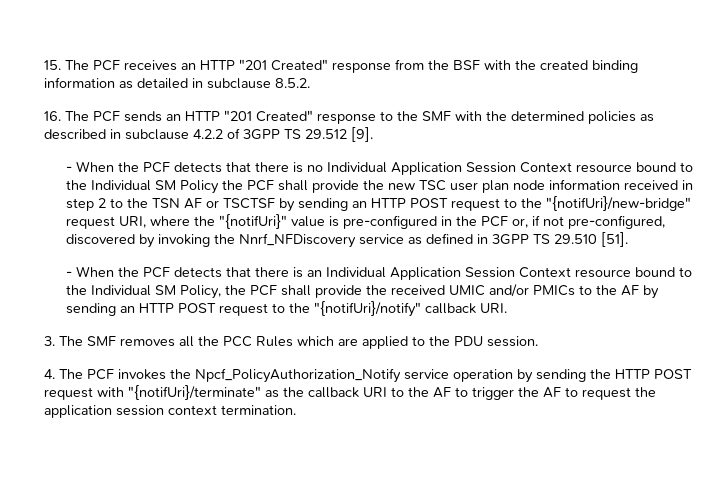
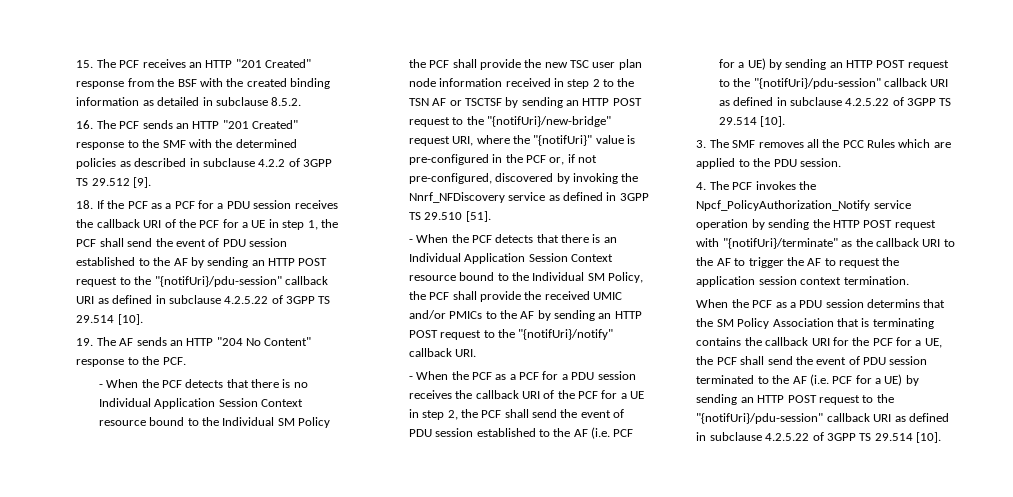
(373, 134) none -> [76,200,338,209] [76,219,338,230] [76,238,288,247] [76,257,328,268] [76,276,328,287] [76,295,331,304] [76,314,143,325] [76,337,312,346] [76,356,186,367] // 18. If the PCF as a PCF for a PDU session receives the callback URI of the PCF for a UE in step 1, the PCF shall send the event of PDU session established to the AF by sending an HTTP POST request to the "{notifUri}/pdu-session" callback URI as defined in subclause 4.2.5.22 of 3GPP TS 29.514 [10]. // 19. The AF sends an HTTP "204 No Content" response to the PCF.
(507, 308) none -> [408,371,636,380] [408,390,645,399] [408,409,625,420] [408,427,634,439] [718,58,949,70] [718,78,949,89] [718,97,952,106] [718,116,786,127] // - When the PCF as a PCF for a PDU session receives the callback URI of the PCF for a UE in step 2, the PCF shall send the event of PDU session established to the AF (i.e. PCF for a UE) by sending an HTTP POST request to the "{notifUri}/pdu-session" callback URI as defined in subclause 4.2.5.22 of 3GPP TS 29.514 [10].
(296, 410) none -> [696,299,946,308] [696,318,934,329] [696,337,942,348] [696,356,928,365] [696,374,919,386] [696,394,894,405] [696,413,949,424] [696,432,942,443] // When the PCF as a PDU session determins that the SM Policy Association that is terminating contains the callback URI for the PCF for a UE, the PCF shall send the event of PDU session terminated to the AF (i.e. PCF for a UE) by sending an HTTP POST request to the "{notifUri}/pdu-session" callback URI as defined in subclause 4.2.5.22 of 3GPP TS 29.514 [10].

